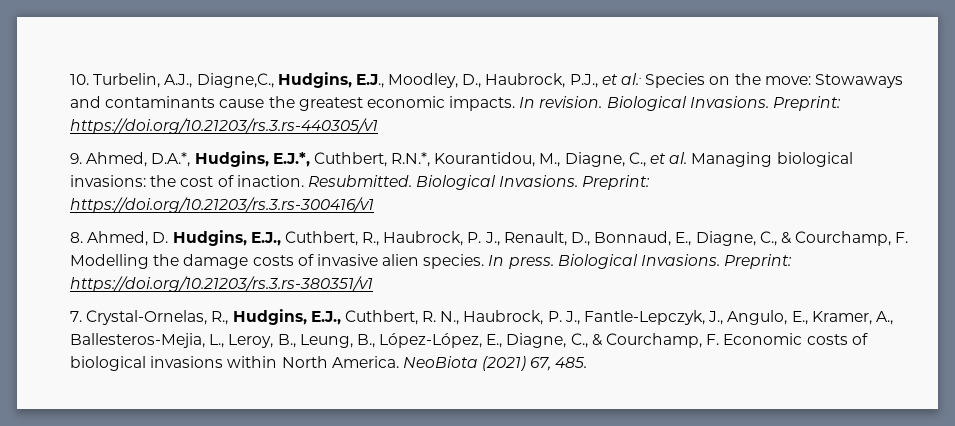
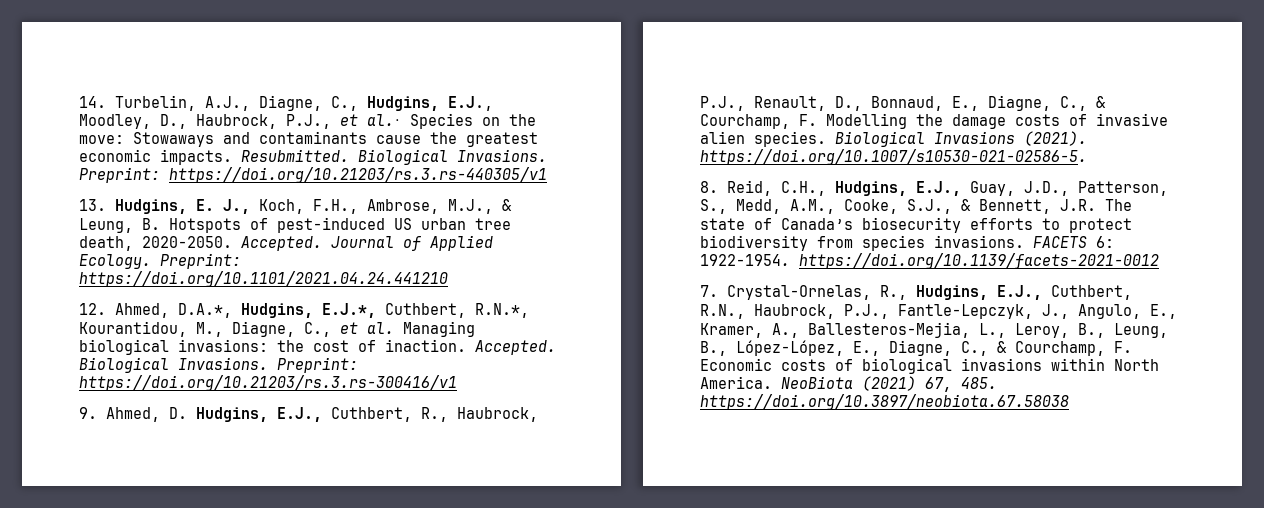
[70,74,89,85] 10. -> [79,96,106,108] 14.
[196,73,274,88] Diagne,C., -> [259,95,358,111] Diagne, C.,
[519,96,603,108] In revision. -> [241,149,349,162] Resubmitted.
[70,153,82,164] 9. -> [79,199,512,214] [79,217,511,233] [79,235,493,251] [79,253,241,269] [79,271,448,287] [79,303,106,315] 13. Hudgins, E. J., Koch, F.H., Ambrose, M.J., & Leung, B. Hotspots of pest-induced US urban tree death, 2020-2050. Accepted. Journal of Applied Ecology. Preprint: https://doi.org/10.1101/2021.04.24.441210 // 12.
[307,175,412,187] Resubmitted. -> [475,340,556,355] Accepted.
[70,232,83,243] 8. -> [79,407,97,419] 9.
[467,232,500,246] P. J., -> [700,96,745,111] P.J.,
[488,254,793,269] [70,276,373,292] In press. Biological Invasions. Preprint: https://doi.org/10.21203/rs.3.rs-380351/v1 -> [835,131,1087,147] [700,149,1087,165] [700,180,1168,196] [700,199,1132,214] [700,217,1132,233] [700,235,1114,251] [700,253,1159,269] Biological Invasions (2021). https://doi.org/10.1007/s10530-021-02586-5. // 8. Reid, C.H., Hudgins, E.J., Guay, J.D., Patterson, S., Medd, A.M., Cooke, S.J., & Bennett, J.R. The state of Canada’s biosecurity efforts to protect biodiversity from species invasions. FACETS 6: 1922-1954. https://doi.org/10.1139/facets-2021-0012
[422,310,580,325] R. N., Haubrock, P. J., -> [700,304,889,319] R.N., Haubrock, P.J.,
(588, 362) none -> [700,394,1069,410] https://doi.org/10.3897/neobiota.67.58038

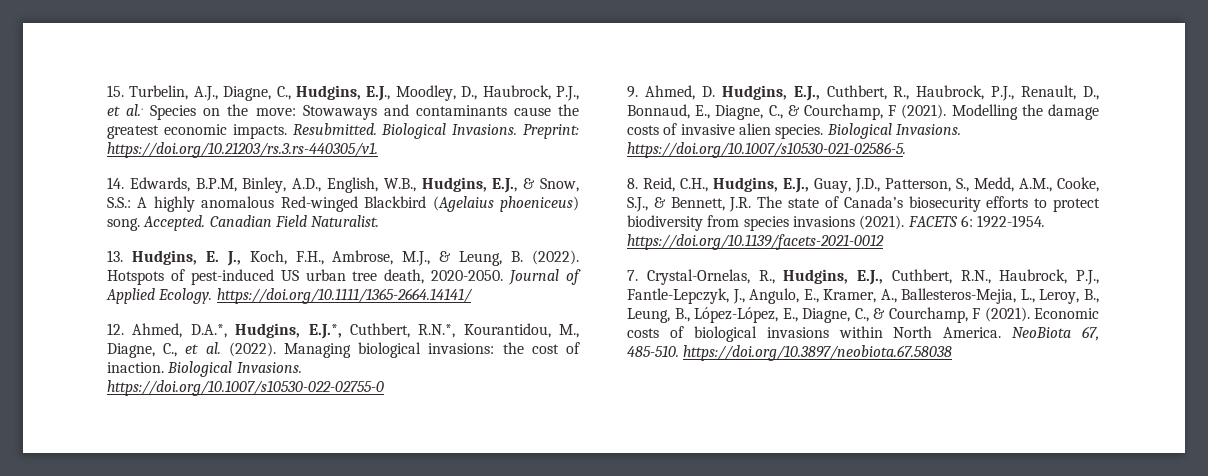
[79,96,106,108] 14. -> [107,85,124,97] 15.
[169,167,547,183] https://doi.org/10.21203/rs.3.rs-440305/v1 -> [107,142,378,158] [107,177,579,193] [107,196,579,212] [107,215,380,231] https://doi.org/10.21203/rs.3.rs-440305/v1. // 14. Edwards, B.P.M, Binley, A.D., English, W.B., Hudgins, E.J., & Snow, S.S.: A highly anomalous Red-winged Blackbird (Agelaius phoeniceus) song. Accepted. Canadian Field Naturalist.
(160, 224) none -> [532,250,580,265] (2022).
[241,236,322,251] Accepted. -> (504, 275) none
[160,253,241,269] [79,271,448,287] Preprint: https://doi.org/10.1101/2021.04.24.441210 -> [216,288,473,304] https://doi.org/10.1111/1365-2664.14141/
(394, 328) none -> [228,342,276,357] (2022).
[475,340,556,355] [79,357,358,373] [79,375,457,391] Accepted. Biological Invasions. Preprint: https://doi.org/10.21203/rs.3.rs-300416/v1 -> [167,361,302,377] [107,380,384,396] Biological Invasions. https://doi.org/10.1007/s10530-022-02755-0
[799,114,817,126] F. -> [888,104,947,119] F (2021).
[934,131,1087,146] Invasions (2021). -> [895,124,961,135] Invasions.
[934,235,1024,248] invasions. -> [792,215,905,230] invasions (2021).
[1114,341,1132,353] F. -> [972,307,1030,322] F (2021).
[862,376,997,392] (2021) 67, 485. -> [1082,326,1099,341] [627,345,679,357] 67, 485-510.

